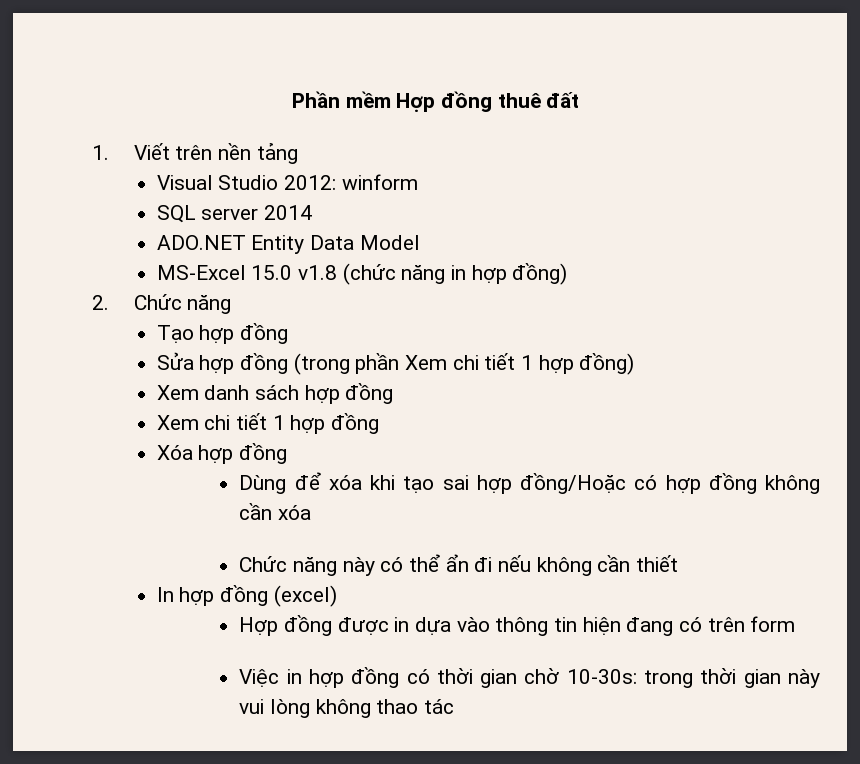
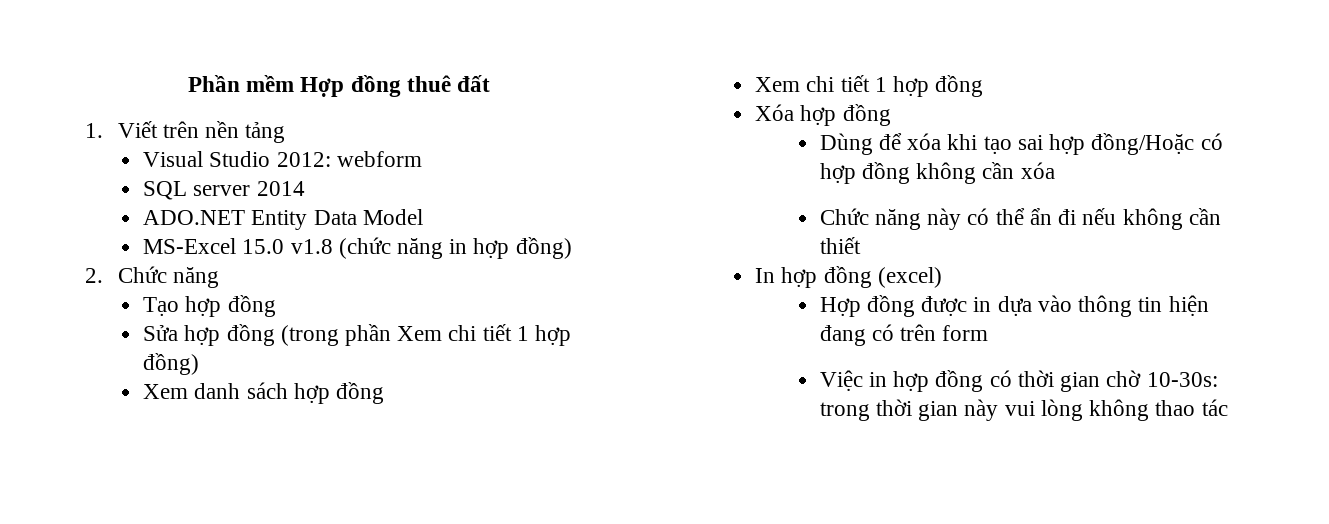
[341,174,418,190] winform -> [336,151,422,167] webform

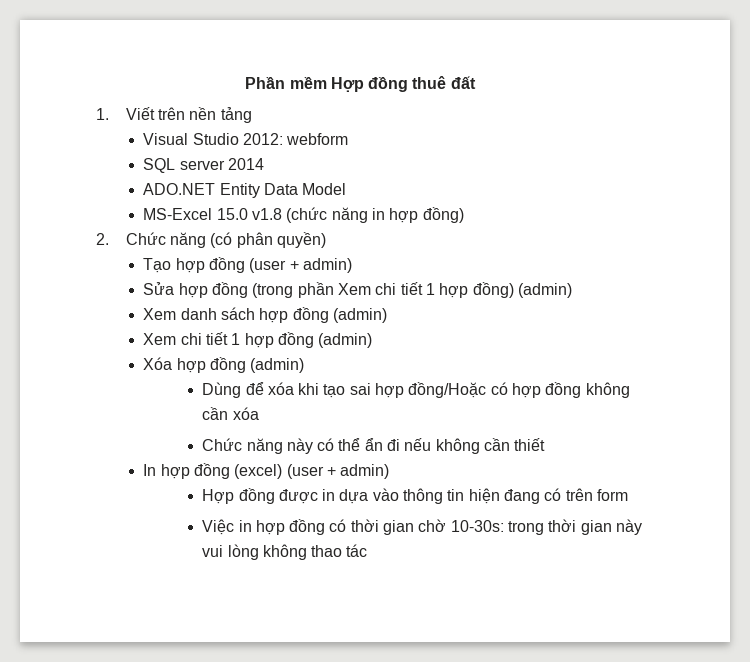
(219, 277) none -> [210,232,327,248] (có phân quyền)
(276, 306) none -> [249,258,352,273] (user + admin)
(200, 364) none -> [517,283,572,298] (admin)
(384, 393) none -> [332,308,387,323] (admin)
(984, 86) none -> [318,333,373,348] (admin)
(891, 115) none -> [250,358,305,373] (admin)
(942, 277) none -> [286,464,390,479] (user + admin)

